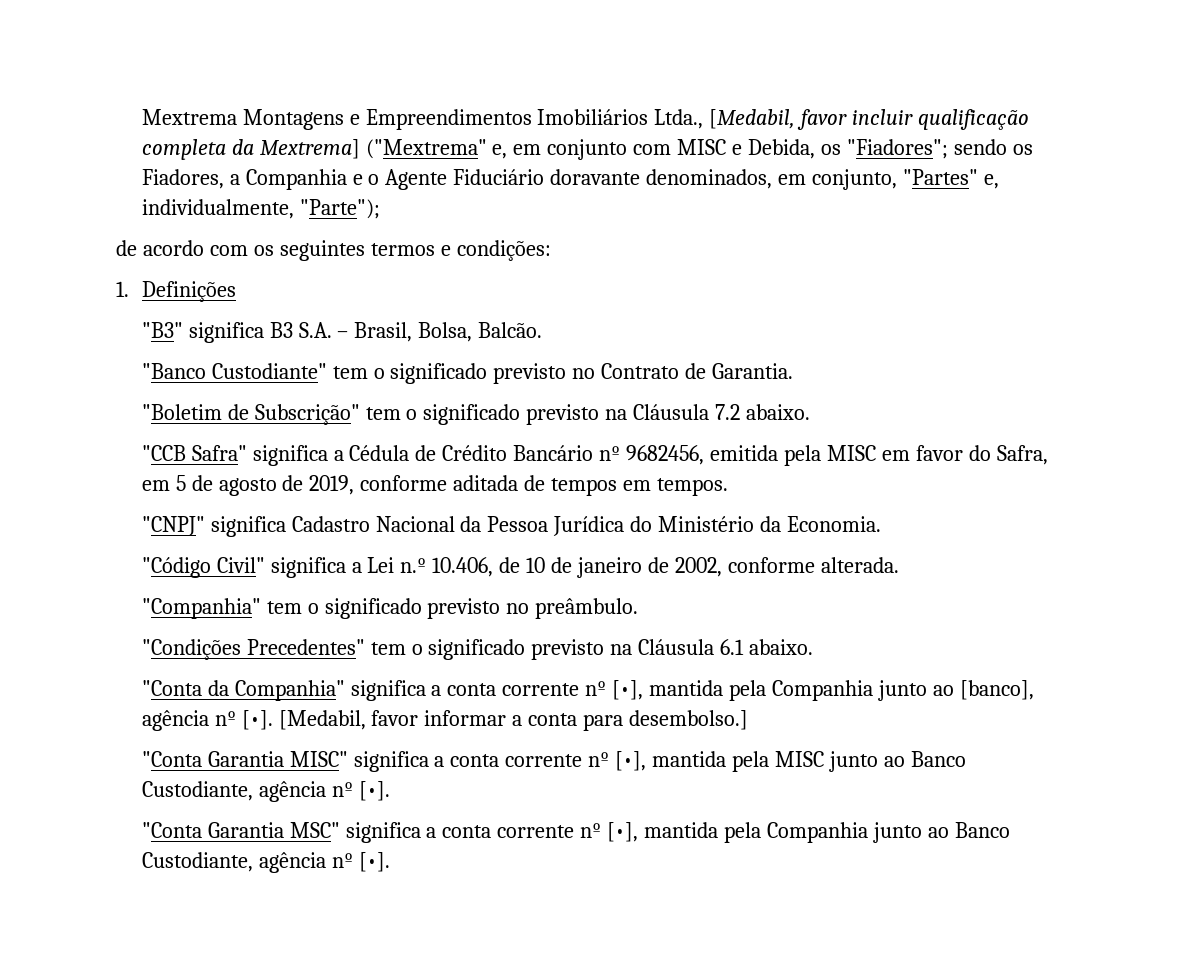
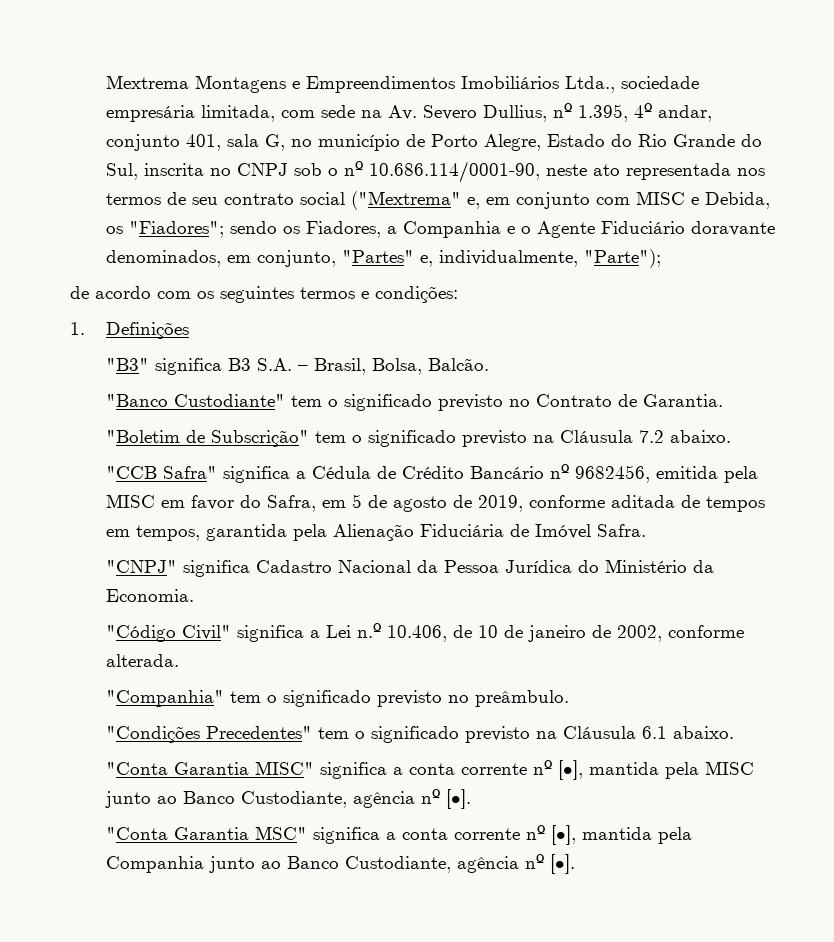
[709,109,1030,130] [141,139,360,160] [Medabil, favor incluir qualificação completa da Mextrema] -> [621,76,700,89] [106,103,713,122] [106,134,763,151] [106,161,766,183] [106,192,346,205] sociedade empresária limitada, com sede na Av. Severo Dullius, nº 1.395, 4º andar, conjunto 401, sala G, no município de Porto Alegre, Estado do Rio Grande do Sul, inscrita no CNPJ sob o nº 10.686.114/0001-90, neste ato representada nos termos de seu contrato social
[657,478,729,496] tempos. -> [136,524,647,541] tempos, garantida pela Alienação Fiduciária de Imóvel Safra.
[141,680,1034,701] [141,710,749,731] // "Conta da Companhia" significa a conta corrente nº [•], mantida pela Companhia junto ao [banco], agência nº [•]. [Medabil, favor informar a conta para desembolso.] -> (735, 732) none

